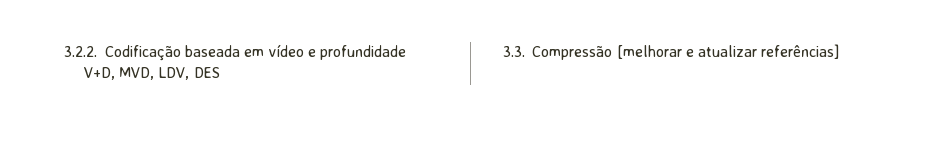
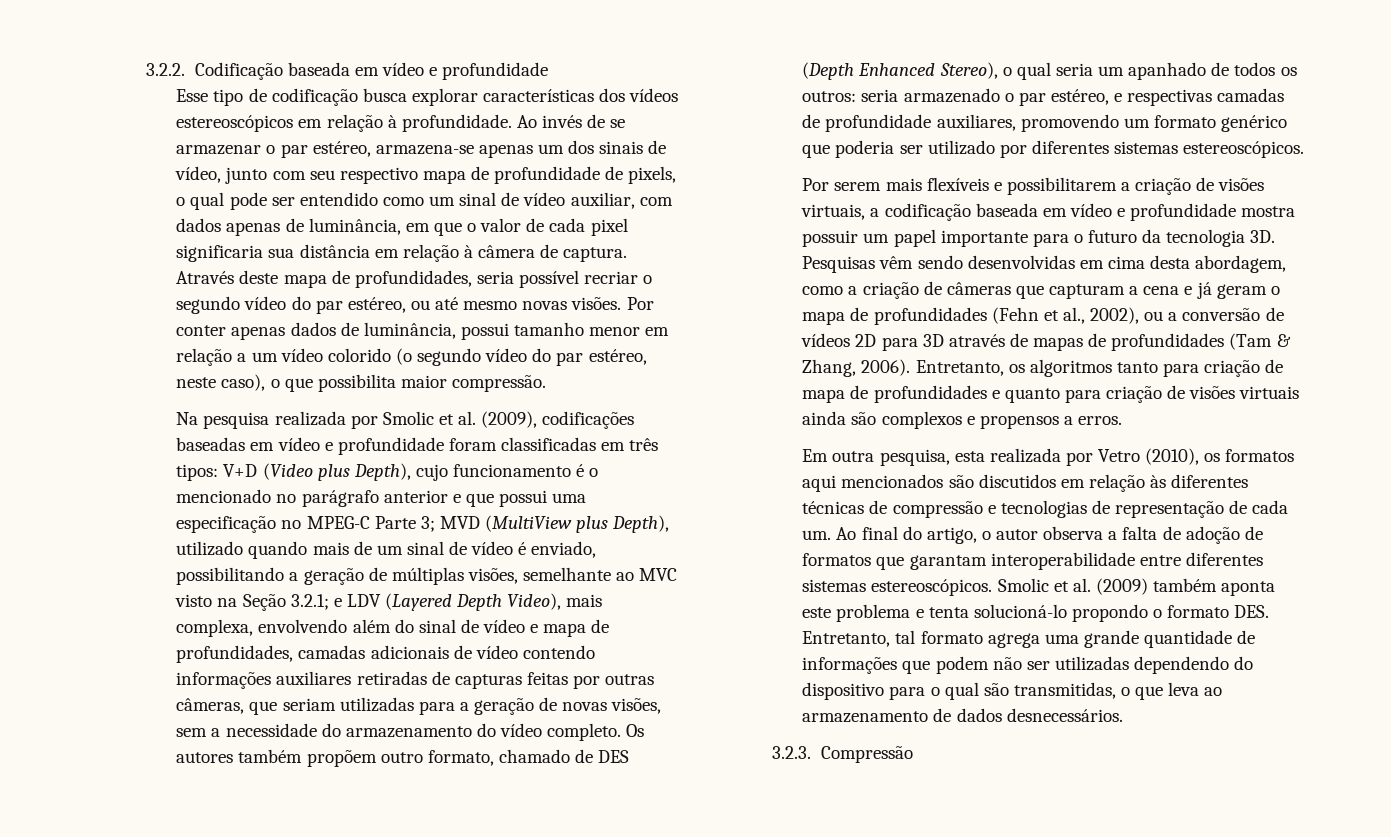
[83,67,220,80] [502,44,840,60] V+D, MVD, LDV, DES // 3.3. Compressão [melhorar e atualizar referências] -> [176,88,679,106] [176,114,626,132] [176,140,667,158] [175,166,677,184] [176,192,673,210] [176,218,628,236] [176,244,628,262] [176,270,653,288] [176,296,654,314] [176,322,670,340] [176,348,647,366] [176,374,547,392] [176,411,635,429] [176,437,659,455] [176,463,599,481] [176,489,587,507] [176,515,670,533] [176,541,597,559] [176,567,678,585] [175,593,603,611] [176,619,610,637] [176,645,595,663] [176,671,655,689] [176,697,662,715] [176,723,645,741] [176,749,630,767] [802,62,1297,80] [802,88,1285,106] [802,114,1288,132] [802,140,1305,158] [802,177,1265,195] [801,203,1296,221] [802,229,1276,247] [802,255,1287,273] [802,281,1280,299] [802,307,1284,325] [801,333,1291,351] [802,359,1284,377] [802,385,1300,403] [802,411,1123,429] [802,448,1295,466] [802,474,1249,492] [802,500,1289,518] [802,526,1263,544] [802,552,1263,570] [802,578,1276,596] [802,604,1270,622] [802,630,1256,648] [802,656,1254,674] [802,682,1223,700] [802,708,1123,723] [772,746,913,763] Esse tipo de codificação busca explorar características dos vídeos estereoscópicos em relação à profundidade. Ao invés de se armazenar o par estéreo, armazena-se apenas um dos sinais de vídeo, junto com seu respectivo mapa de profundidade de pixels, o qual pode ser entendido como um sinal de vídeo auxiliar, com dados apenas de luminância, em que o valor de cada pixel significaria sua distância em relação à câmera de captura. Através deste mapa de profundidades, seria possível recriar o segundo vídeo do par estéreo, ou até mesmo novas visões. Por conter apenas dados de luminância, possui tamanho menor em relação a um vídeo colorido (o segundo vídeo do par estéreo, neste caso), o que possibilita maior compressão. // Na pesquisa realizada por Smolic et al. (2009), codificações baseadas em vídeo e profundidade foram classificadas em três tipos: V+D (Video plus Depth), cujo funcionamento é o mencionado no parágrafo anterior e que possui uma especificação no MPEG-C Parte 3; MVD (MultiView plus Depth), utilizado quando mais de um sinal de vídeo é enviado, possibilitando a geração de múltiplas visões, semelhante ao MVC visto na Seção 3.2.1; e LDV (Layered Depth Video), mais complexa, envolvendo além do sinal de vídeo e mapa de profundidades, camadas adicionais de vídeo contendo informações auxiliares retiradas de capturas feitas por outras câmeras, que seriam utilizadas para a geração de novas visões, sem a necessidade do armazenamento do vídeo completo. Os autores também propõem outro formato, chamado de DES (Depth Enhanced Stereo), o qual seria um apanhado de todos os outros: seria armazenado o par estéreo, e respectivas camadas de profundidade auxiliares, promovendo um formato genérico que poderia ser utilizado por diferentes sistemas estereoscópicos. // Por serem mais flexíveis e possibilitarem a criação de visões virtuais, a codificação baseada em vídeo e profundidade mostra possuir um papel importante para o futuro da tecnologia 3D. Pesquisas vêm sendo desenvolvidas em cima desta abordagem, como a criação de câmeras que capturam a cena e já geram o mapa de profundidades (Fehn et al., 2002), ou a conversão de vídeos 2D para 3D através de mapas de profundidades (Tam & Zhang, 2006). Entretanto, os algoritmos tanto para criação de mapa de profundidades e quanto para criação de visões virtuais ainda são complexos e propensos a erros. // Em outra pesquisa, esta realizada por Vetro (2010), os formatos aqui mencionados são discutidos em relação às diferentes técnicas de compressão e tecnologias de representação de cada um. Ao final do artigo, o autor observa a falta de adoção de formatos que garantam interoperabilidade entre diferentes sistemas estereoscópicos. Smolic et al. (2009) também aponta este problema e tenta solucioná-lo propondo o formato DES. Entretanto, tal formato agrega uma grande quantidade de informações que podem não ser utilizadas dependendo do dispositivo para o qual são transmitidas, o que leva ao armazenamento de dados desnecessários. // 3.2.3. Compressão

